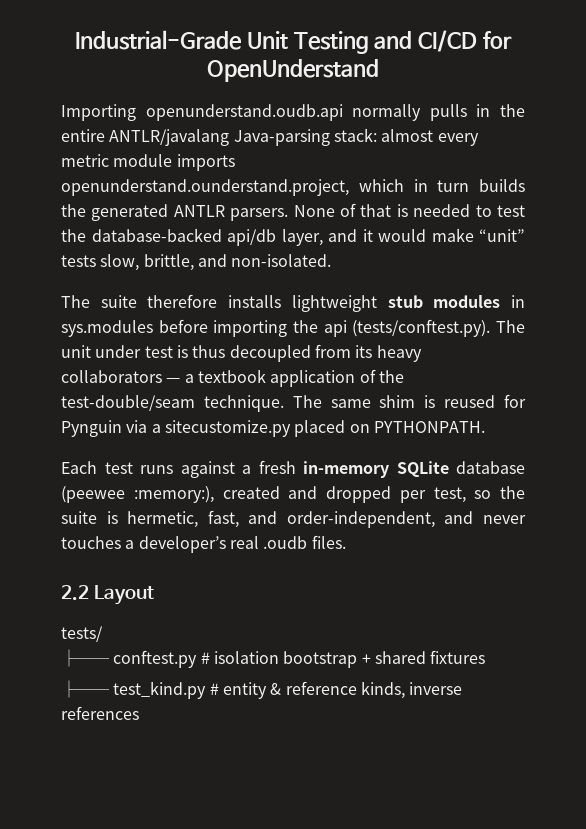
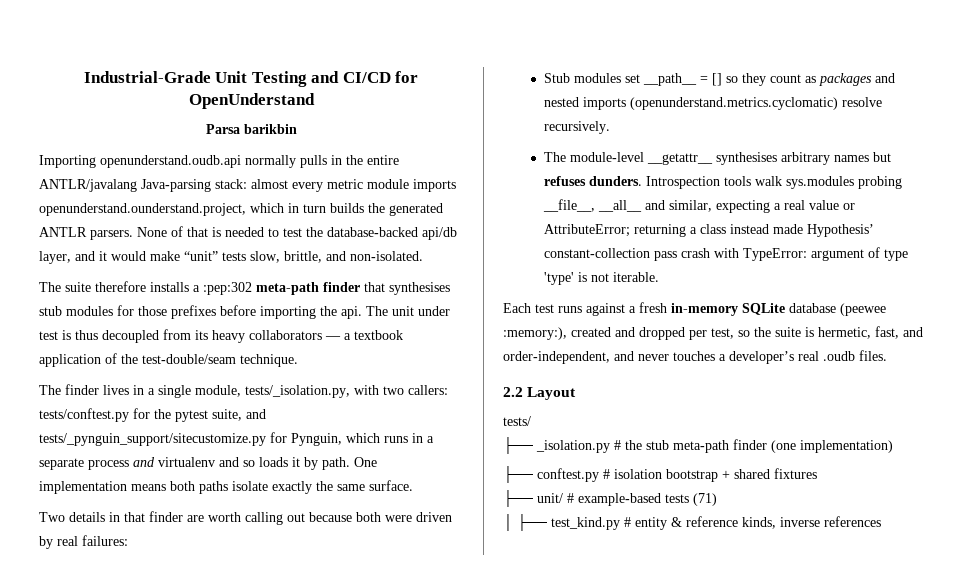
(380, 70) none -> [205,124,297,134] // Parsa barikbin
[291,295,525,312] [61,320,153,337] lightweight stub modules in sys.modules -> [193,282,450,295] [39,305,216,319] a :pep:302 meta-path finder that synthesises stub modules for those prefixes
[323,319,491,337] api (tests/conftest.py). -> [341,306,362,319] api.
[292,394,526,408] [61,420,485,437] The same shim is reused for Pynguin via a sitecustomize.py placed on PYTHONPATH. -> [39,384,448,398] [39,408,266,422] [39,432,434,446] [39,457,377,470] [39,480,413,494] [39,511,452,525] [39,535,128,549] [543,73,895,86] [543,97,882,110] [543,121,610,134] [543,152,891,165] [543,176,902,189] [542,199,855,213] [543,224,874,237] [543,247,908,261] [543,272,659,285] // The finder lives in a single module, tests/_isolation.py, with two callers: tests/conftest.py for the pytest suite, and tests/_pynguin_support/sitecustomize.py for Pynguin, which runs in a separate process and virtualenv and so loads it by path. One implementation means both paths isolate exactly the same surface. // Two details in that finder are worth calling out because both were driven by real failures: // Stub modules set __path__ = [] so they count as packages and nested imports (openunderstand.metrics.cyclomatic) resolve recursively. // The module-level __getattr__ synthesises arbitrary names but refuses dunders. Introspection tools walk sys.modules probing __file__, __all__ and similar, expecting a real value or AttributeError; returning a class instead made Hypothesis’ constant-collection pass crash with TypeError: argument of type 'type' is not iterable.
(103, 634) none -> [503,437,893,454] // ├── _isolation.py # the stub meta-path finder (one implementation)
(109, 689) none -> [537,493,717,506] [503,514,547,531] unit/ # example-based tests (71) // │ ├──

